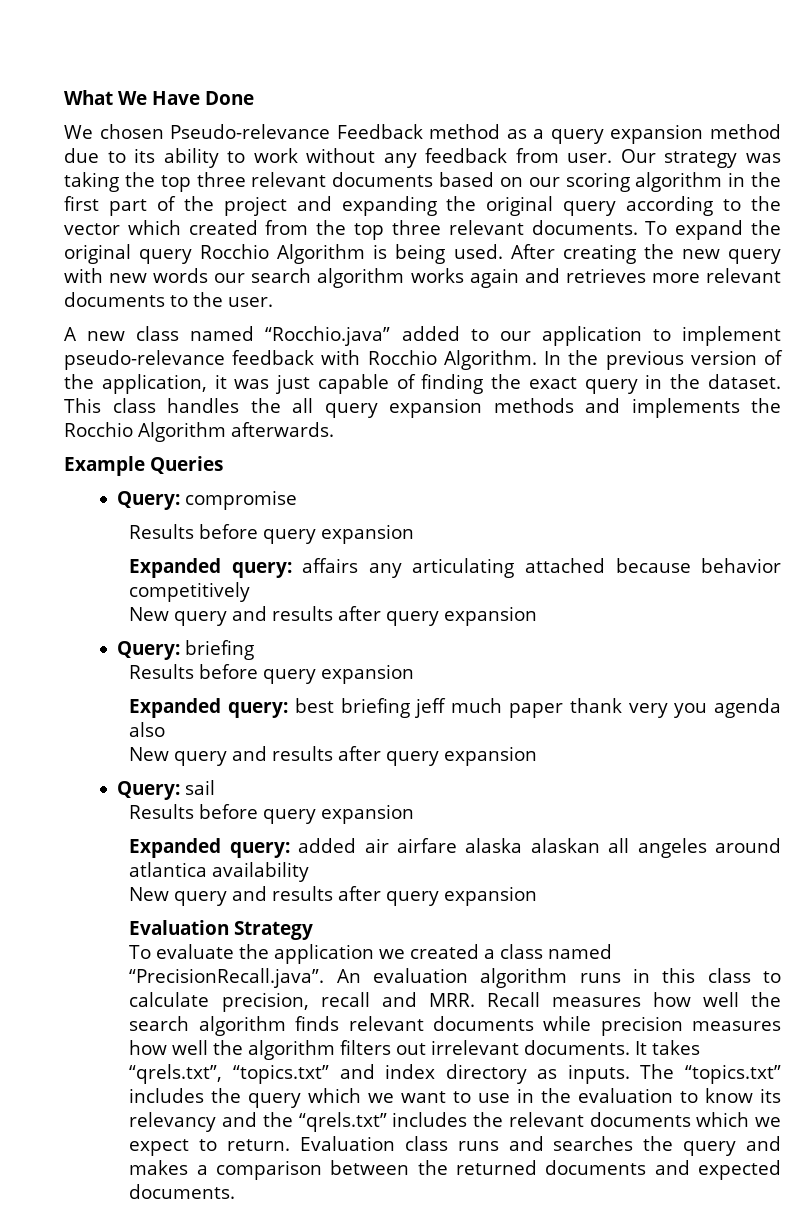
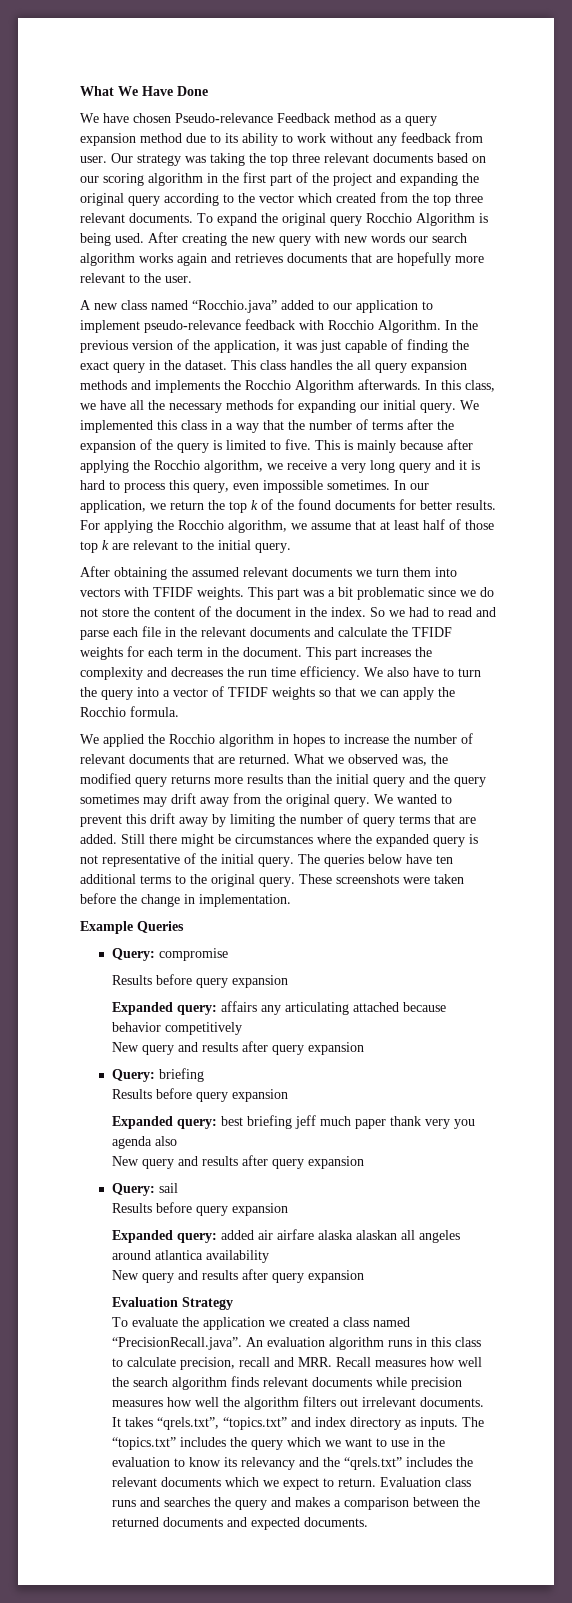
(93, 132) none -> [103,113,129,123] have
(646, 275) none -> [287,252,451,266] documents that are hopefully
[64,292,165,307] documents -> (125, 278) none
(334, 429) none -> [425,380,495,392] [80,399,479,413] [80,419,454,433] [80,439,473,453] [80,460,480,473] [80,480,429,493] [80,499,496,513] [80,519,494,533] [80,540,291,553] [80,566,457,580] [80,587,494,600] [80,606,496,617] [80,626,452,640] [80,646,432,660] [80,666,481,680] [80,686,455,700] [80,706,179,717] [80,733,473,747] [80,754,448,766] [80,773,486,787] [80,793,452,807] [80,813,476,827] [80,834,478,847] [80,853,453,867] [80,874,464,887] [80,893,291,907] In this class, we have all the necessary methods for expanding our initial query. We implemented this class in a way that the number of terms after the expansion of the query is limited to five. This is mainly because after applying the Rocchio algorithm, we receive a very long query and it is hard to process this query, even impossible sometimes. In our application, we return the top k of the found documents for better results. For applying the Rocchio algorithm, we assume that at least half of those top k are relevant to the initial query. // After obtaining the assumed relevant documents we turn them into vectors with TFIDF weights. This part was a bit problematic since we do not store the content of the document in the index. So we had to read and parse each file in the relevant documents and calculate the TFIDF weights for each term in the document. This part increases the complexity and decreases the run time efficiency. We also have to turn the query into a vector of TFIDF weights so that we can apply the Rocchio formula. // We applied the Rocchio algorithm in hopes to increase the number of relevant documents that are returned. What we observed was, the modified query returns more results than the initial query and the query sometimes may drift away from the original query. We wanted to prevent this drift away by limiting the number of query terms that are added. Still there might be circumstances where the expanded query is not representative of the initial query. The queries below have ten additional terms to the original query. These screenshots were taken before the change in implementation.

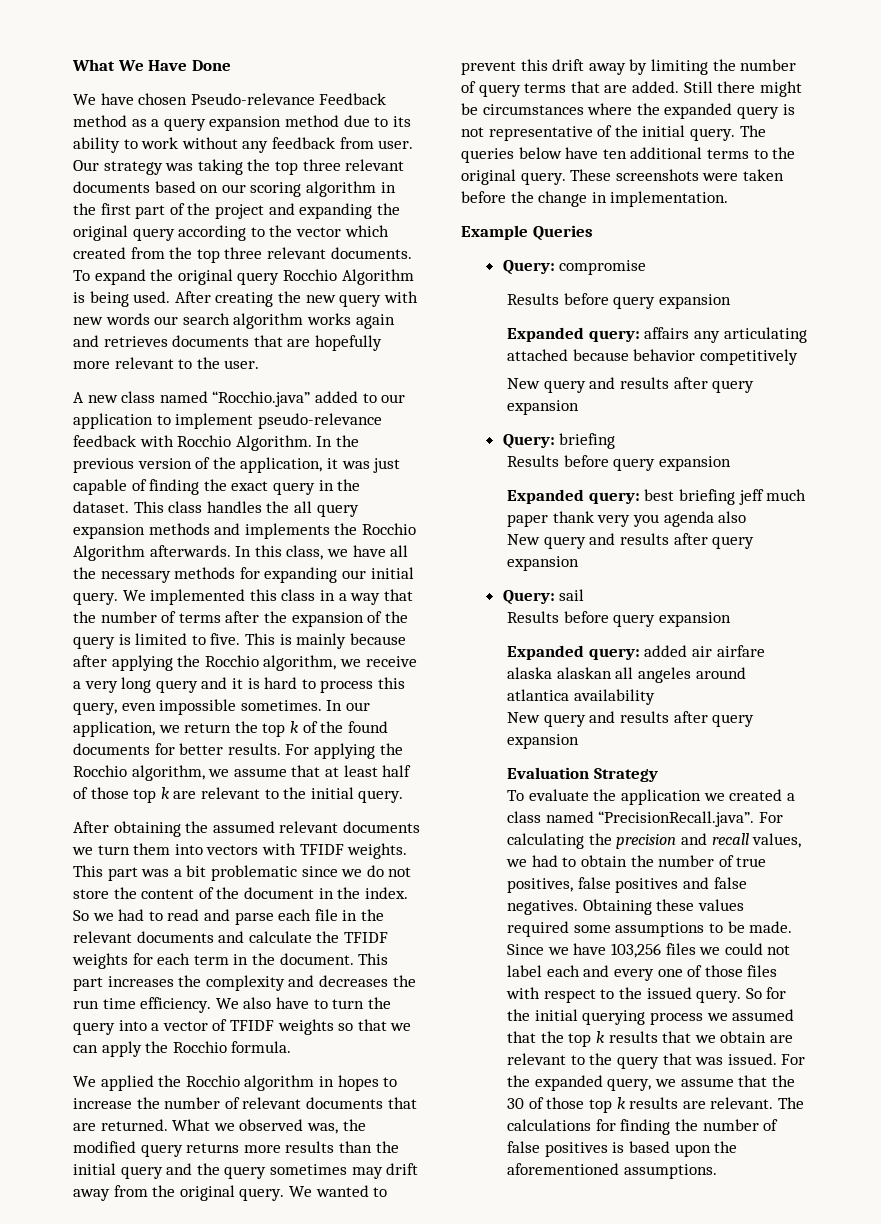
[246,1337,482,1350] [112,1357,483,1370] [112,1376,463,1390] [112,1396,485,1410] [112,1417,485,1430] [112,1437,446,1450] [112,1457,474,1470] [112,1477,472,1490] [112,1497,481,1510] [112,1517,369,1530] An evaluation algorithm runs in this class to calculate precision, recall and MRR. Recall measures how well the search algorithm finds relevant documents while precision measures how well the algorithm filters out irrelevant documents. It takes “qrels.txt”, “topics.txt” and index directory as inputs. The “topics.txt” includes the query which we want to use in the evaluation to know its relevancy and the “qrels.txt” includes the relevant documents which we expect to return. Evaluation class runs and searches the query and makes a comparison between the returned documents and expected documents. -> [758,812,783,823] [507,833,802,849] [506,855,767,867] [507,877,747,893] [507,899,744,915] [507,921,793,937] [507,943,791,958] [507,965,778,981] [506,987,787,1003] [507,1009,795,1025] [507,1031,793,1047] [507,1053,806,1069] [507,1075,795,1091] [507,1097,804,1113] [507,1119,779,1135] [507,1141,738,1157] [507,1163,717,1179] For calculating the precision and recall values, we had to obtain the number of true positives, false positives and false negatives. Obtaining these values required some assumptions to be made. Since we have 103,256 files we could not label each and every one of those files with respect to the issued query. So for the initial querying process we assumed that the top k results that we obtain are relevant to the query that was issued. For the expanded query, we assume that the 30 of those top k results are relevant. The calculations for finding the number of false positives is based upon the aforementioned assumptions.

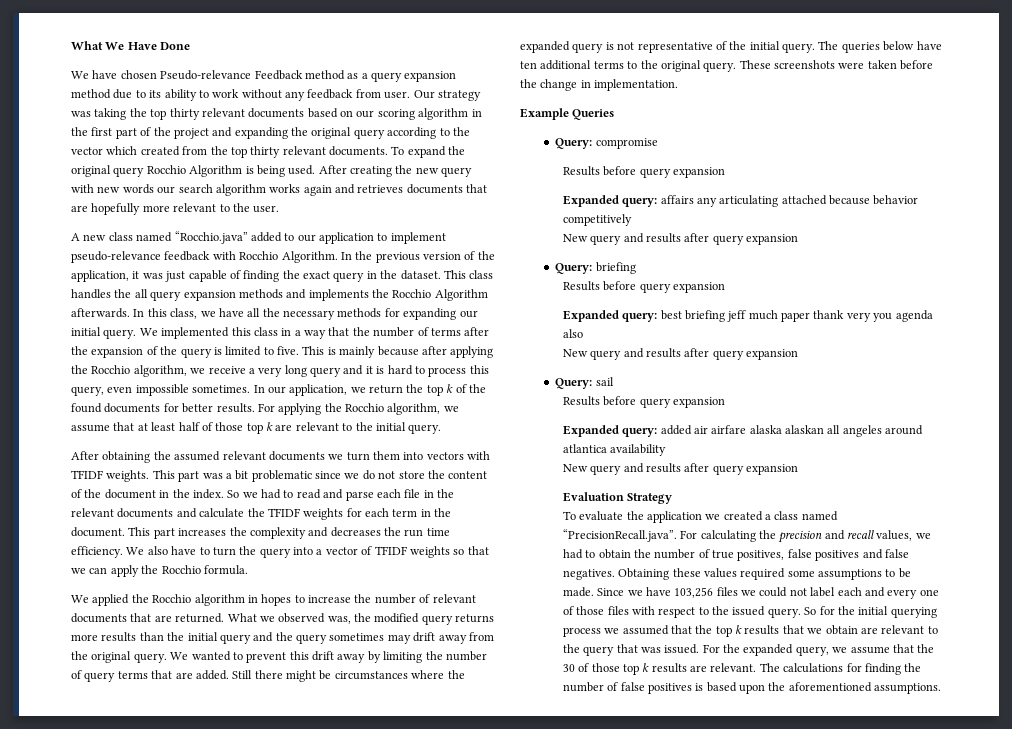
[302,159,341,171] three -> [169,108,200,120] thirty
[224,247,263,259] three -> [250,146,281,158] thirty

